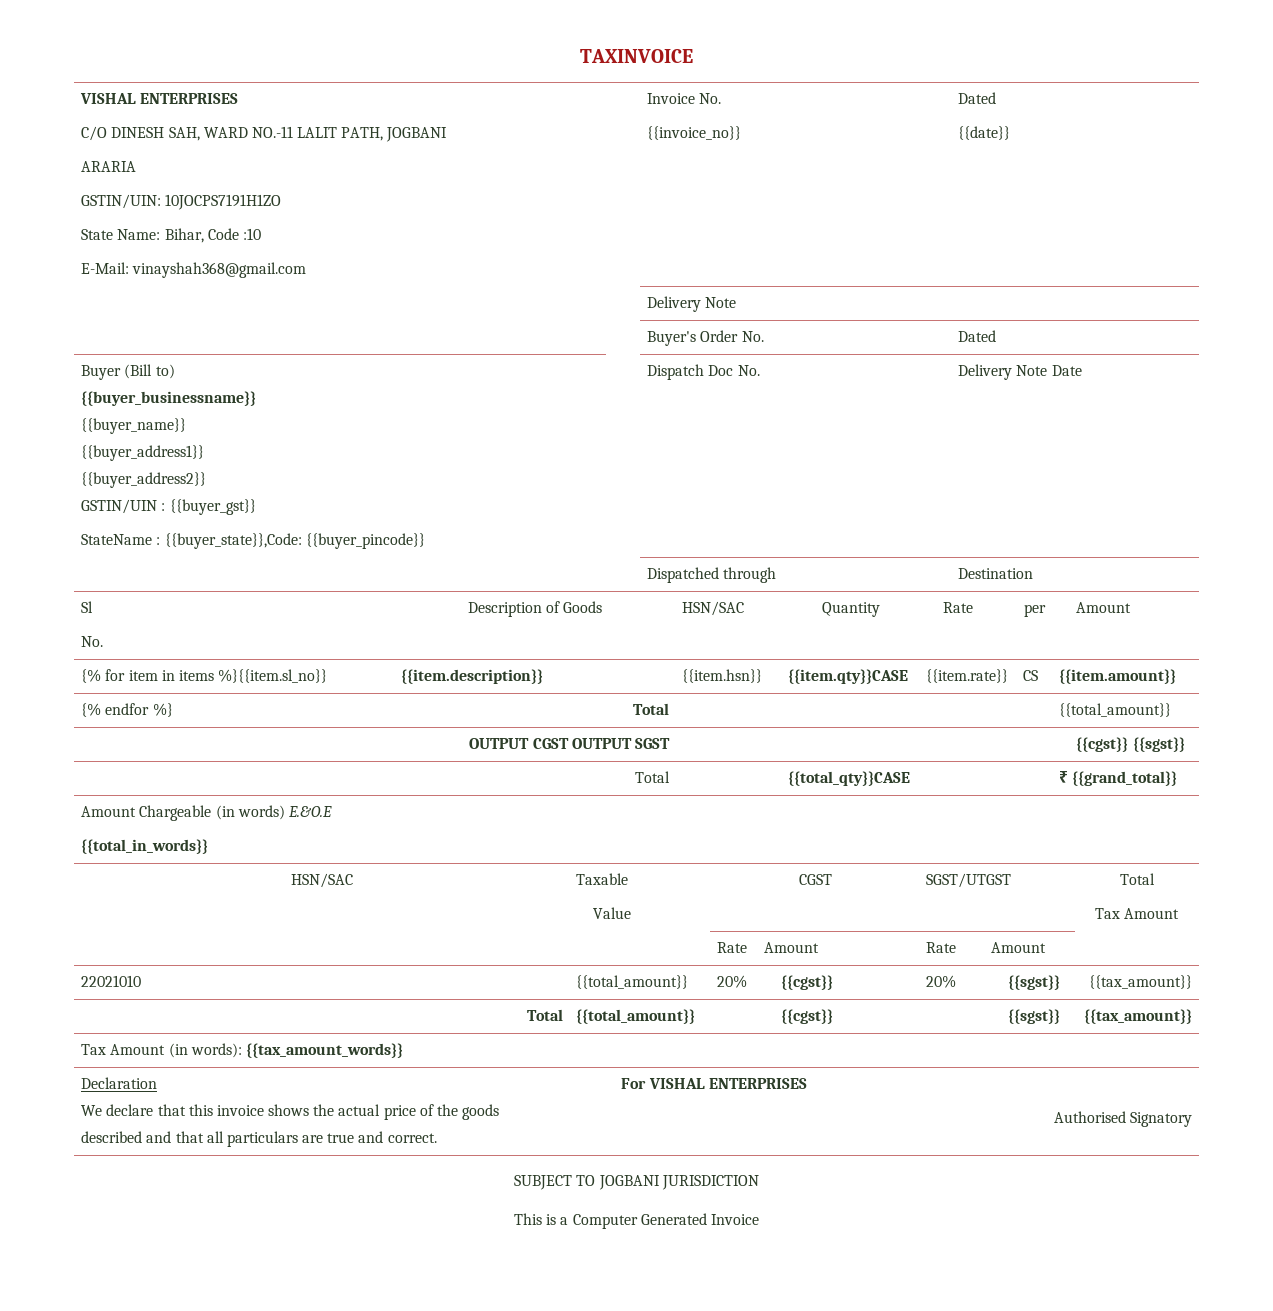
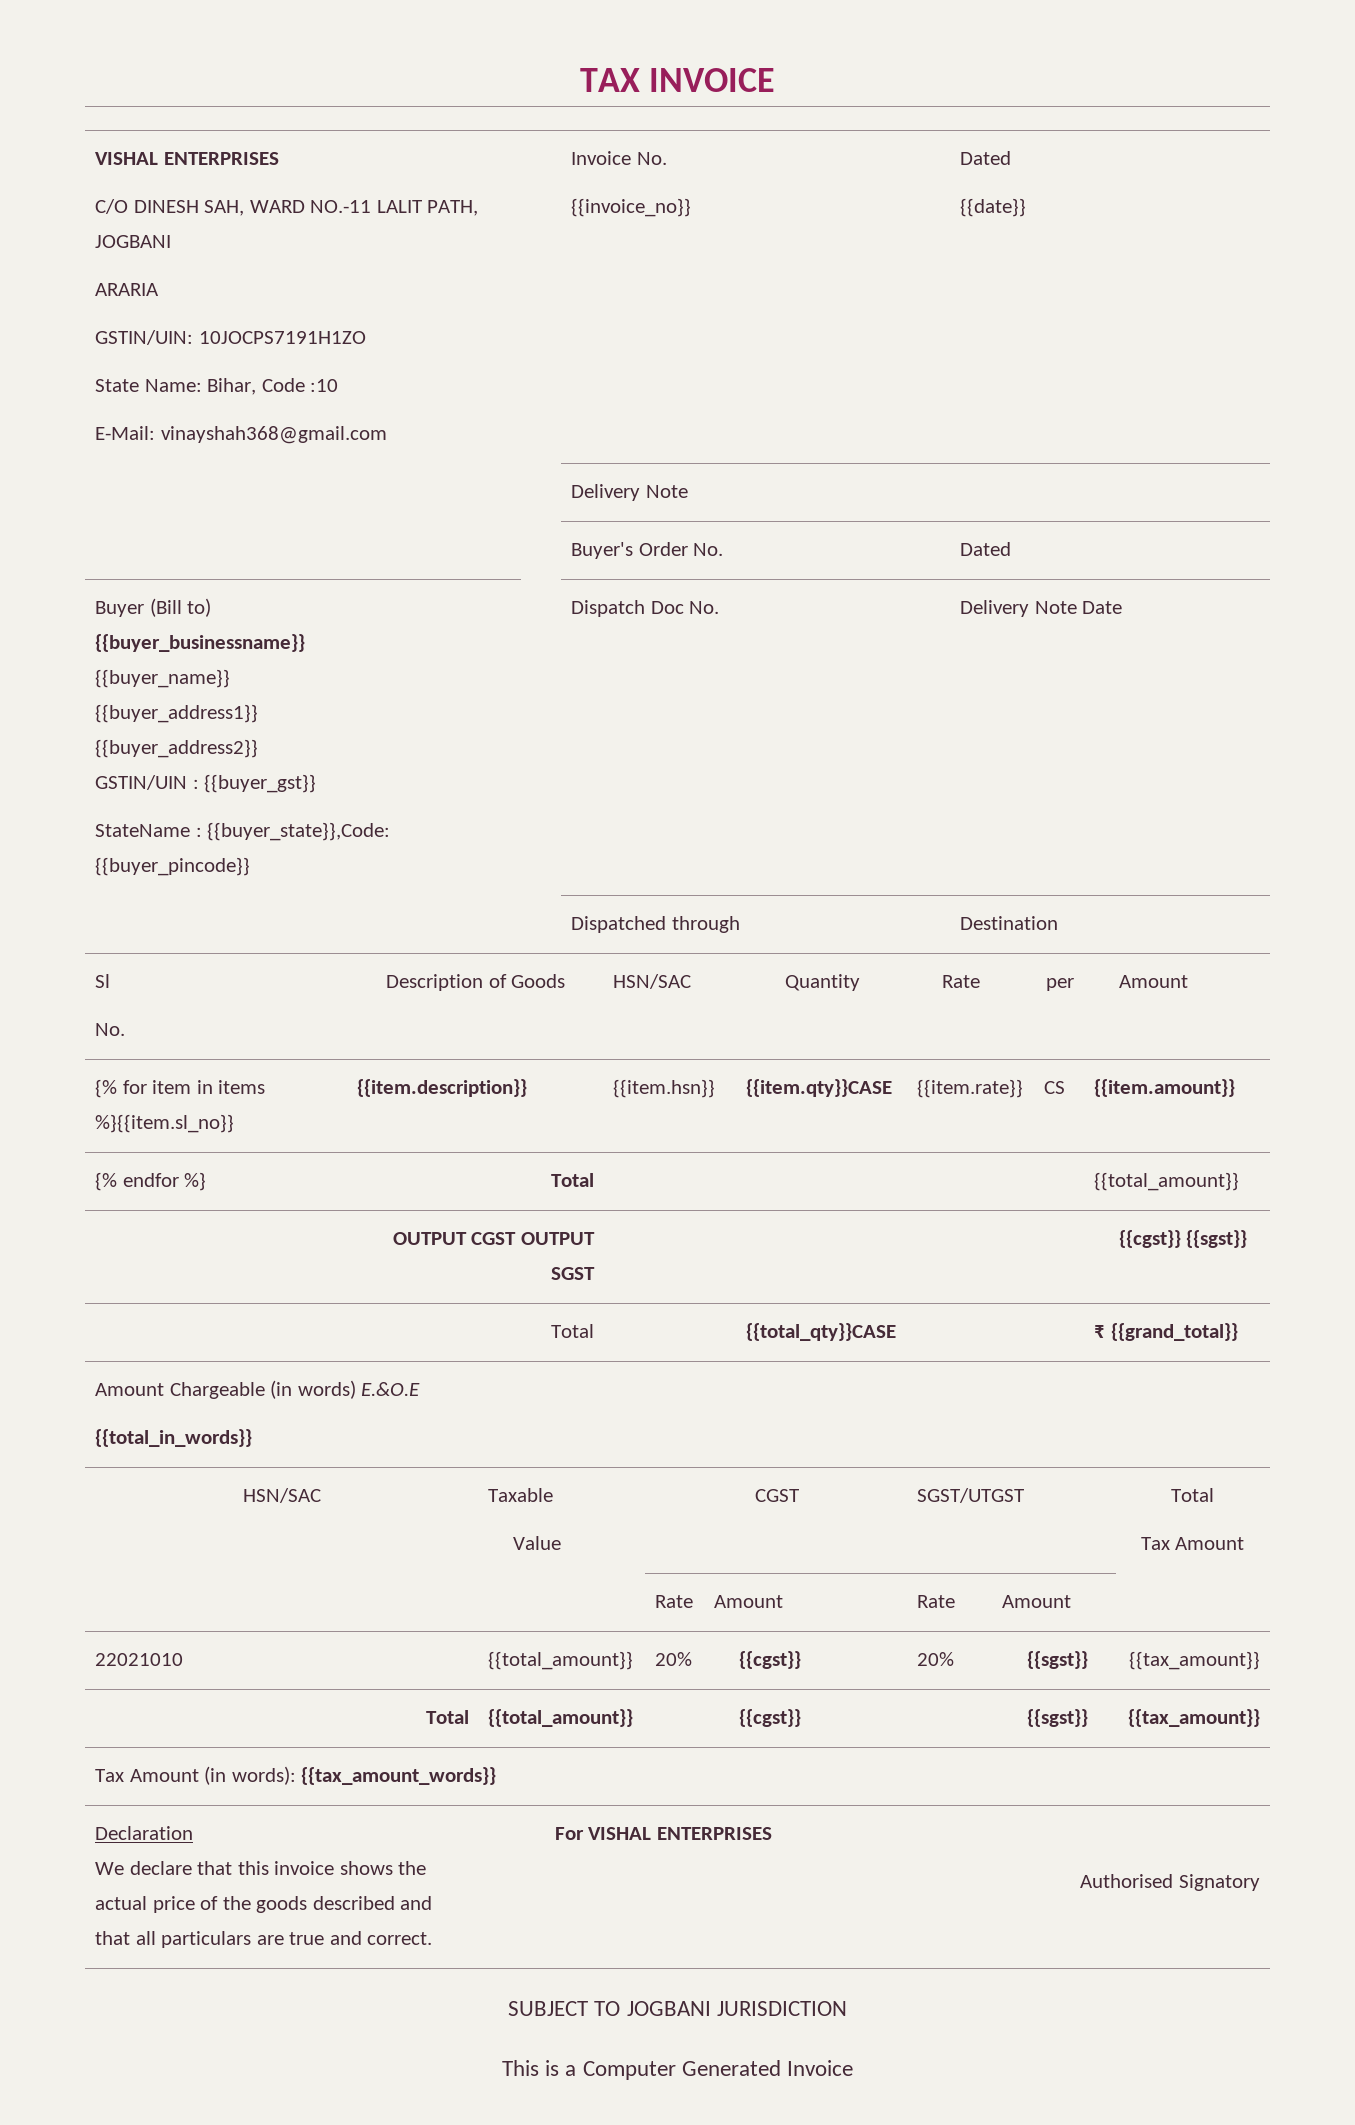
[580,49,693,63] TAXINVOICE -> [579,68,776,92] TAX INVOICE

